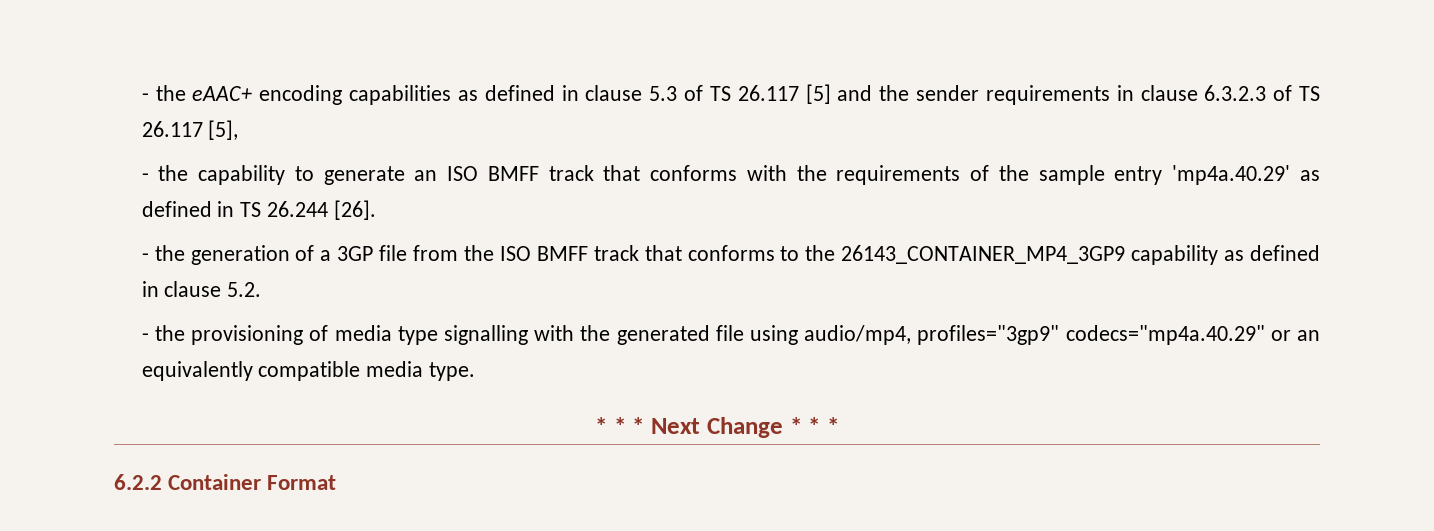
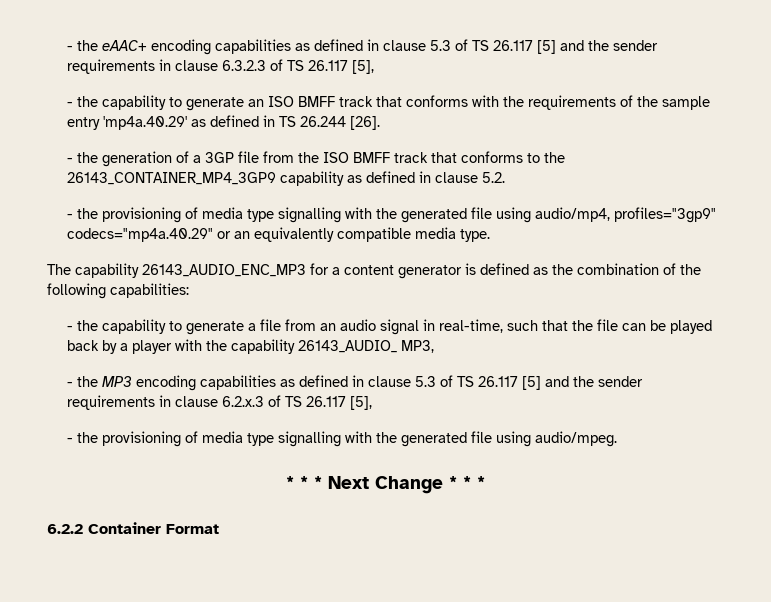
(476, 371) none -> [47,263,701,279] [47,283,189,299] [67,319,713,335] [67,339,435,354] [67,375,644,391] [67,395,373,410] [67,431,618,447] // The capability 26143_AUDIO_ENC_MP3 for a content generator is defined as the combination of the following capabilities: // - the capability to generate a file from an audio signal in real-time, such that the file can be played back by a player with the capability 26143_AUDIO_ MP3, // - the MP3 encoding capabilities as defined in clause 5.3 of TS 26.117 [5] and the sender requirements in clause 6.2.x.3 of TS 26.117 [5], // - the provisioning of media type signalling with the generated file using audio/mpeg.

